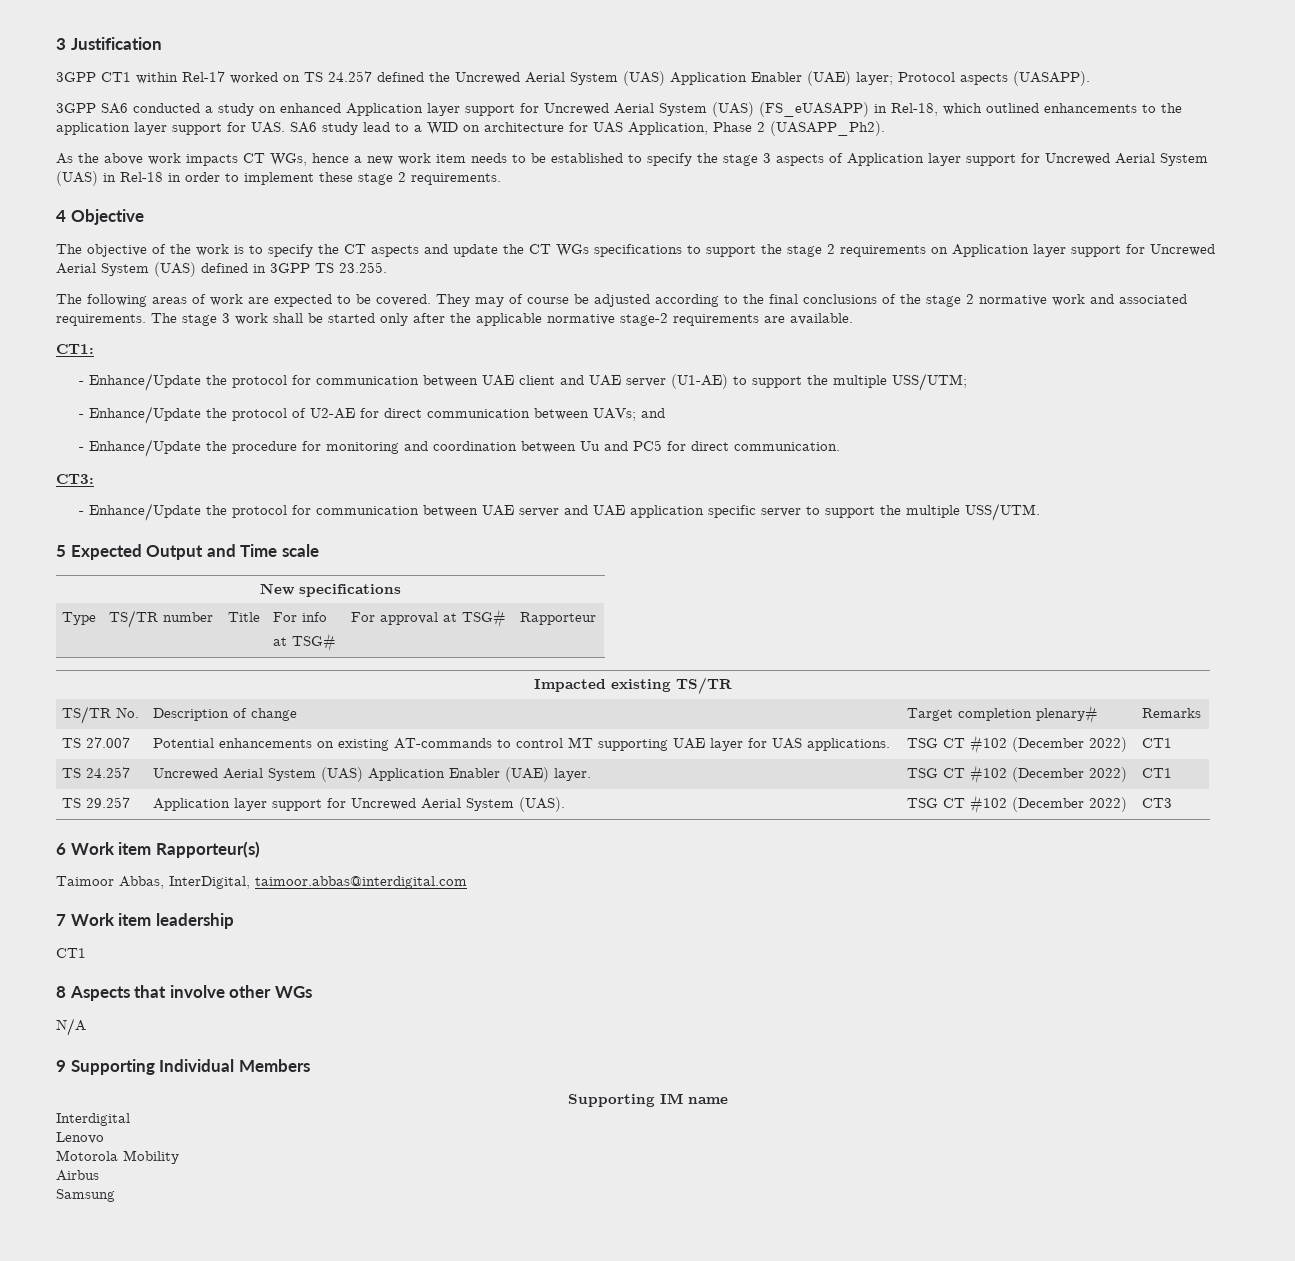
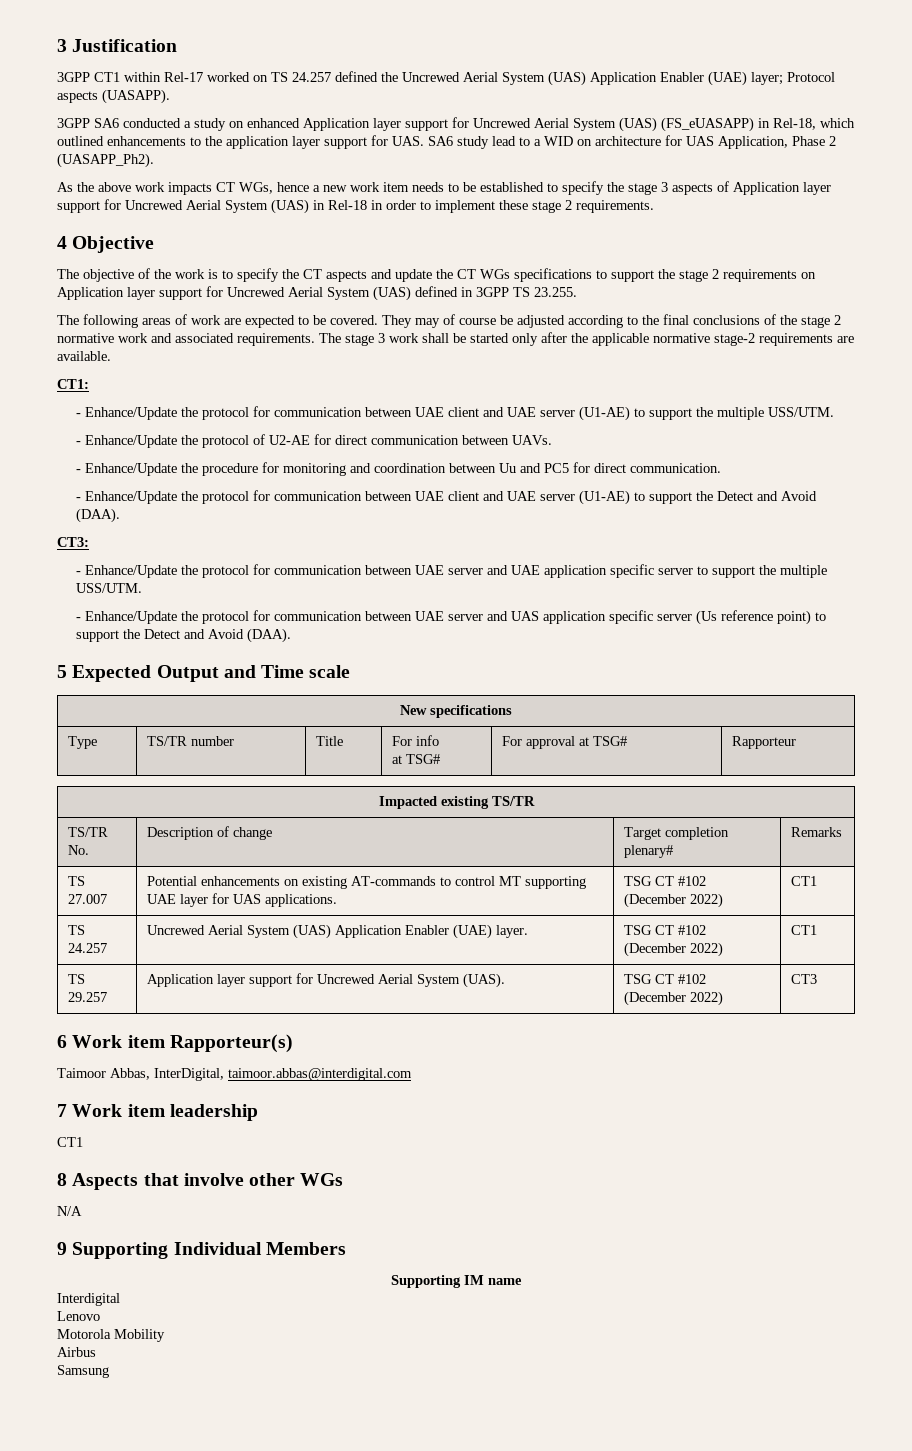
[891,373,967,391] USS/UTM; -> [768,407,835,417] USS/UTM.
[592,408,665,421] UAVs; and -> [512,435,553,445] UAVs.
(840, 446) none -> [76,490,818,505] [76,508,121,523] // - Enhance/Update the protocol for communication between UAE client and UAE server (U1-AE) to support the Detect and Avoid (DAA).
(1040, 512) none -> [76,610,827,625] [76,628,292,643] // - Enhance/Update the protocol for communication between UAE server and UAS application specific server (Us reference point) to support the Detect and Avoid (DAA).

